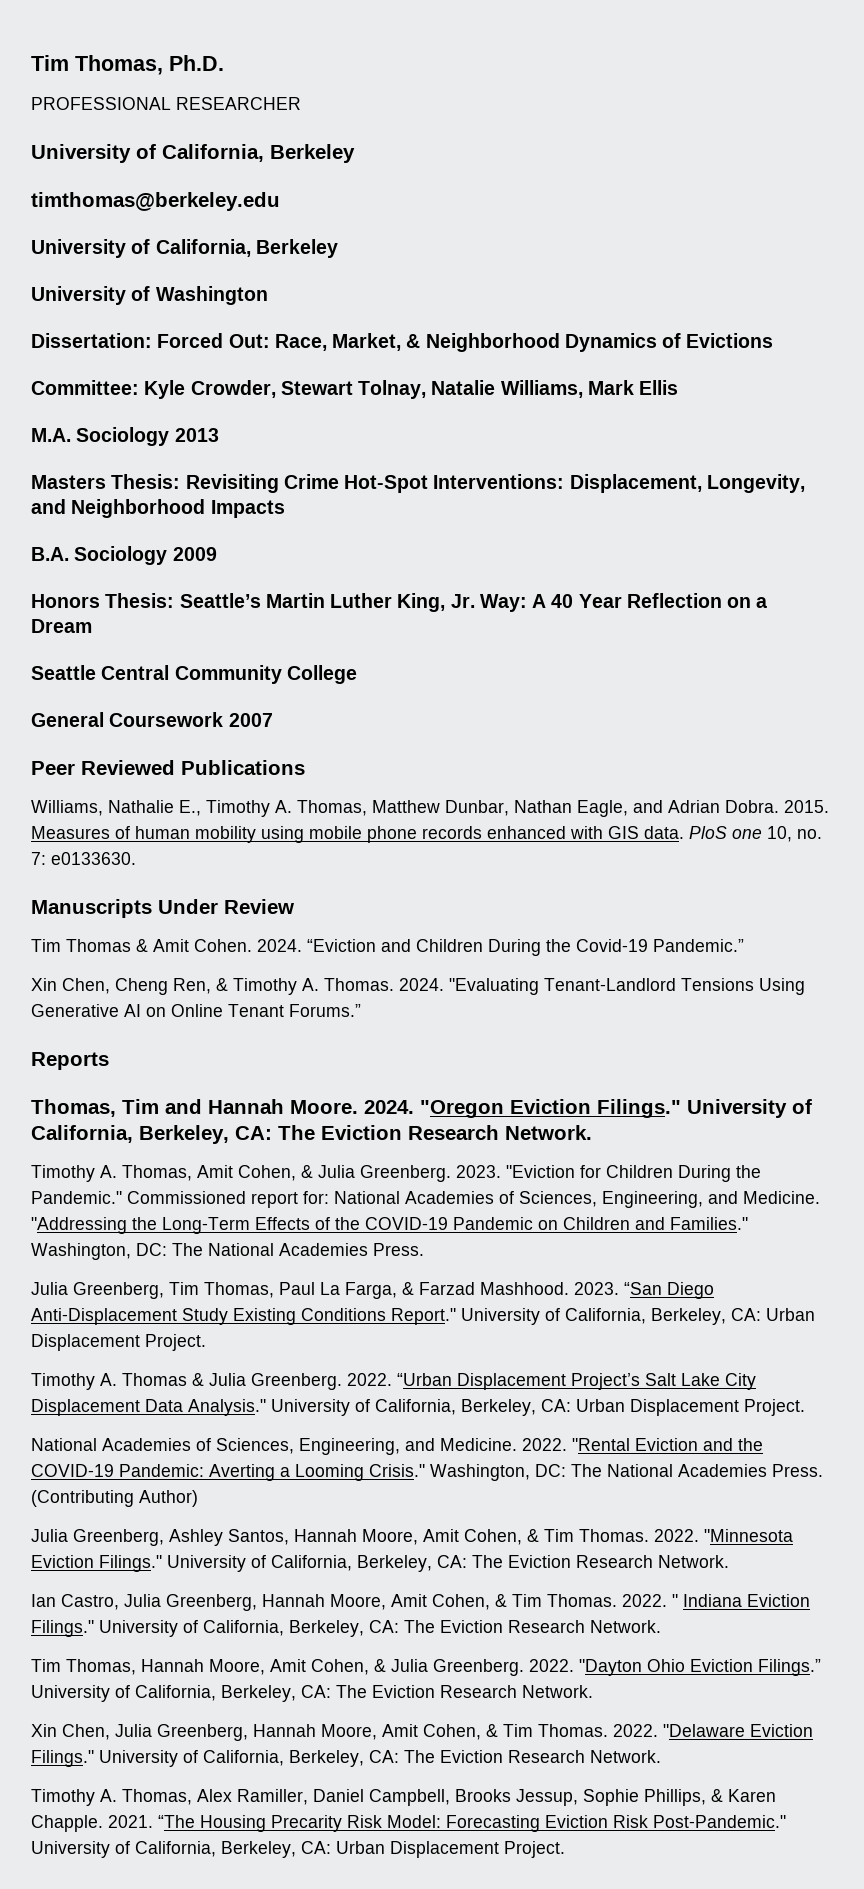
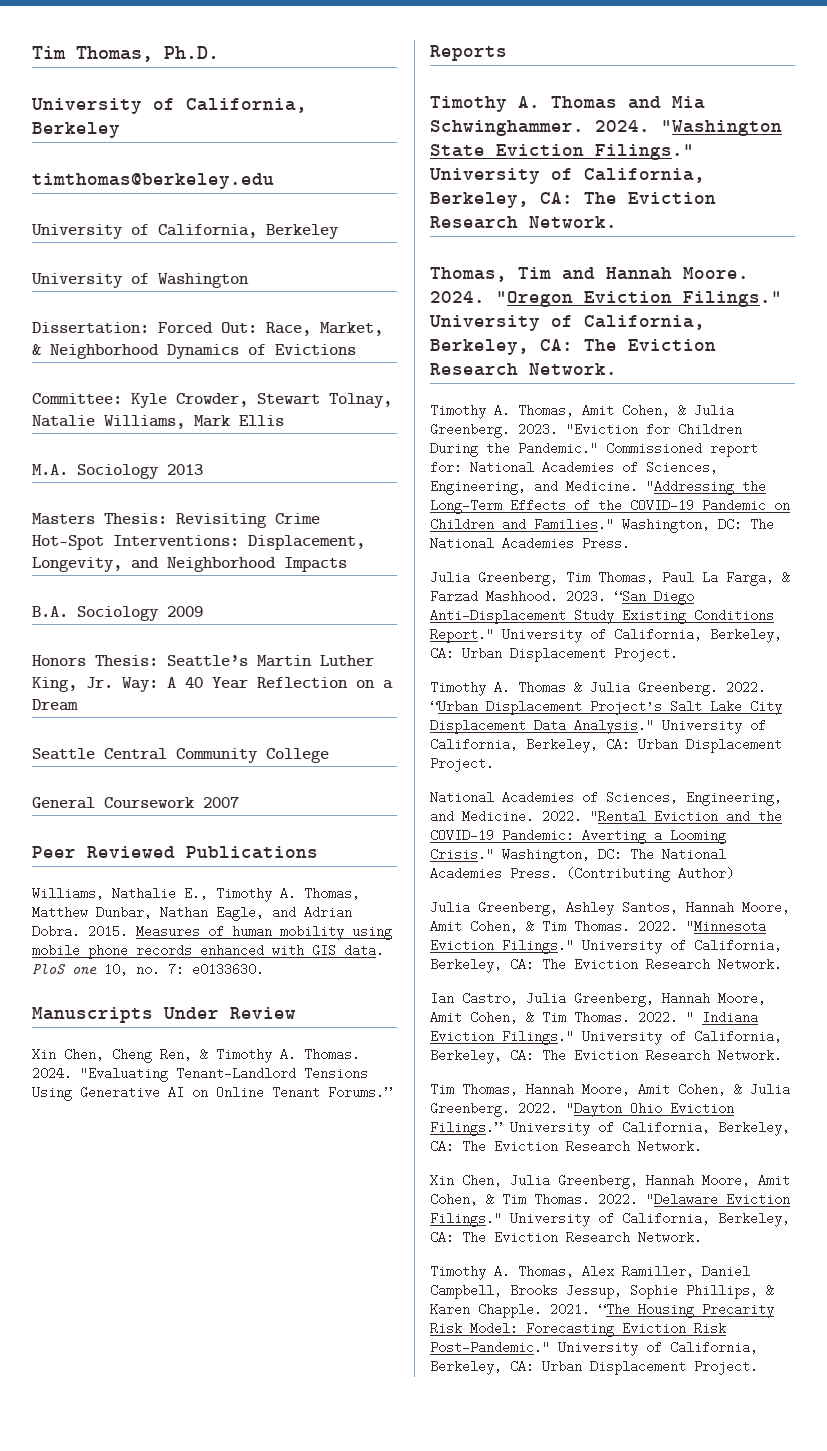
[31,97,301,110] // PROFESSIONAL RESEARCHER -> (219, 52) none
[31,939,744,956] // Tim Thomas & Amit Cohen. 2024. “Eviction and Children During the Covid-19 Pandemic.” -> (296, 1013) none
(109, 1061) none -> [430,96,705,112] [430,120,782,136] [430,144,694,160] [429,168,705,184] [430,192,716,208] [430,216,617,229] // Timothy A. Thomas and Mia Schwinghammer. 2024. "Washington State Eviction Filings." University of California, Berkeley, CA: The Eviction Research Network.

